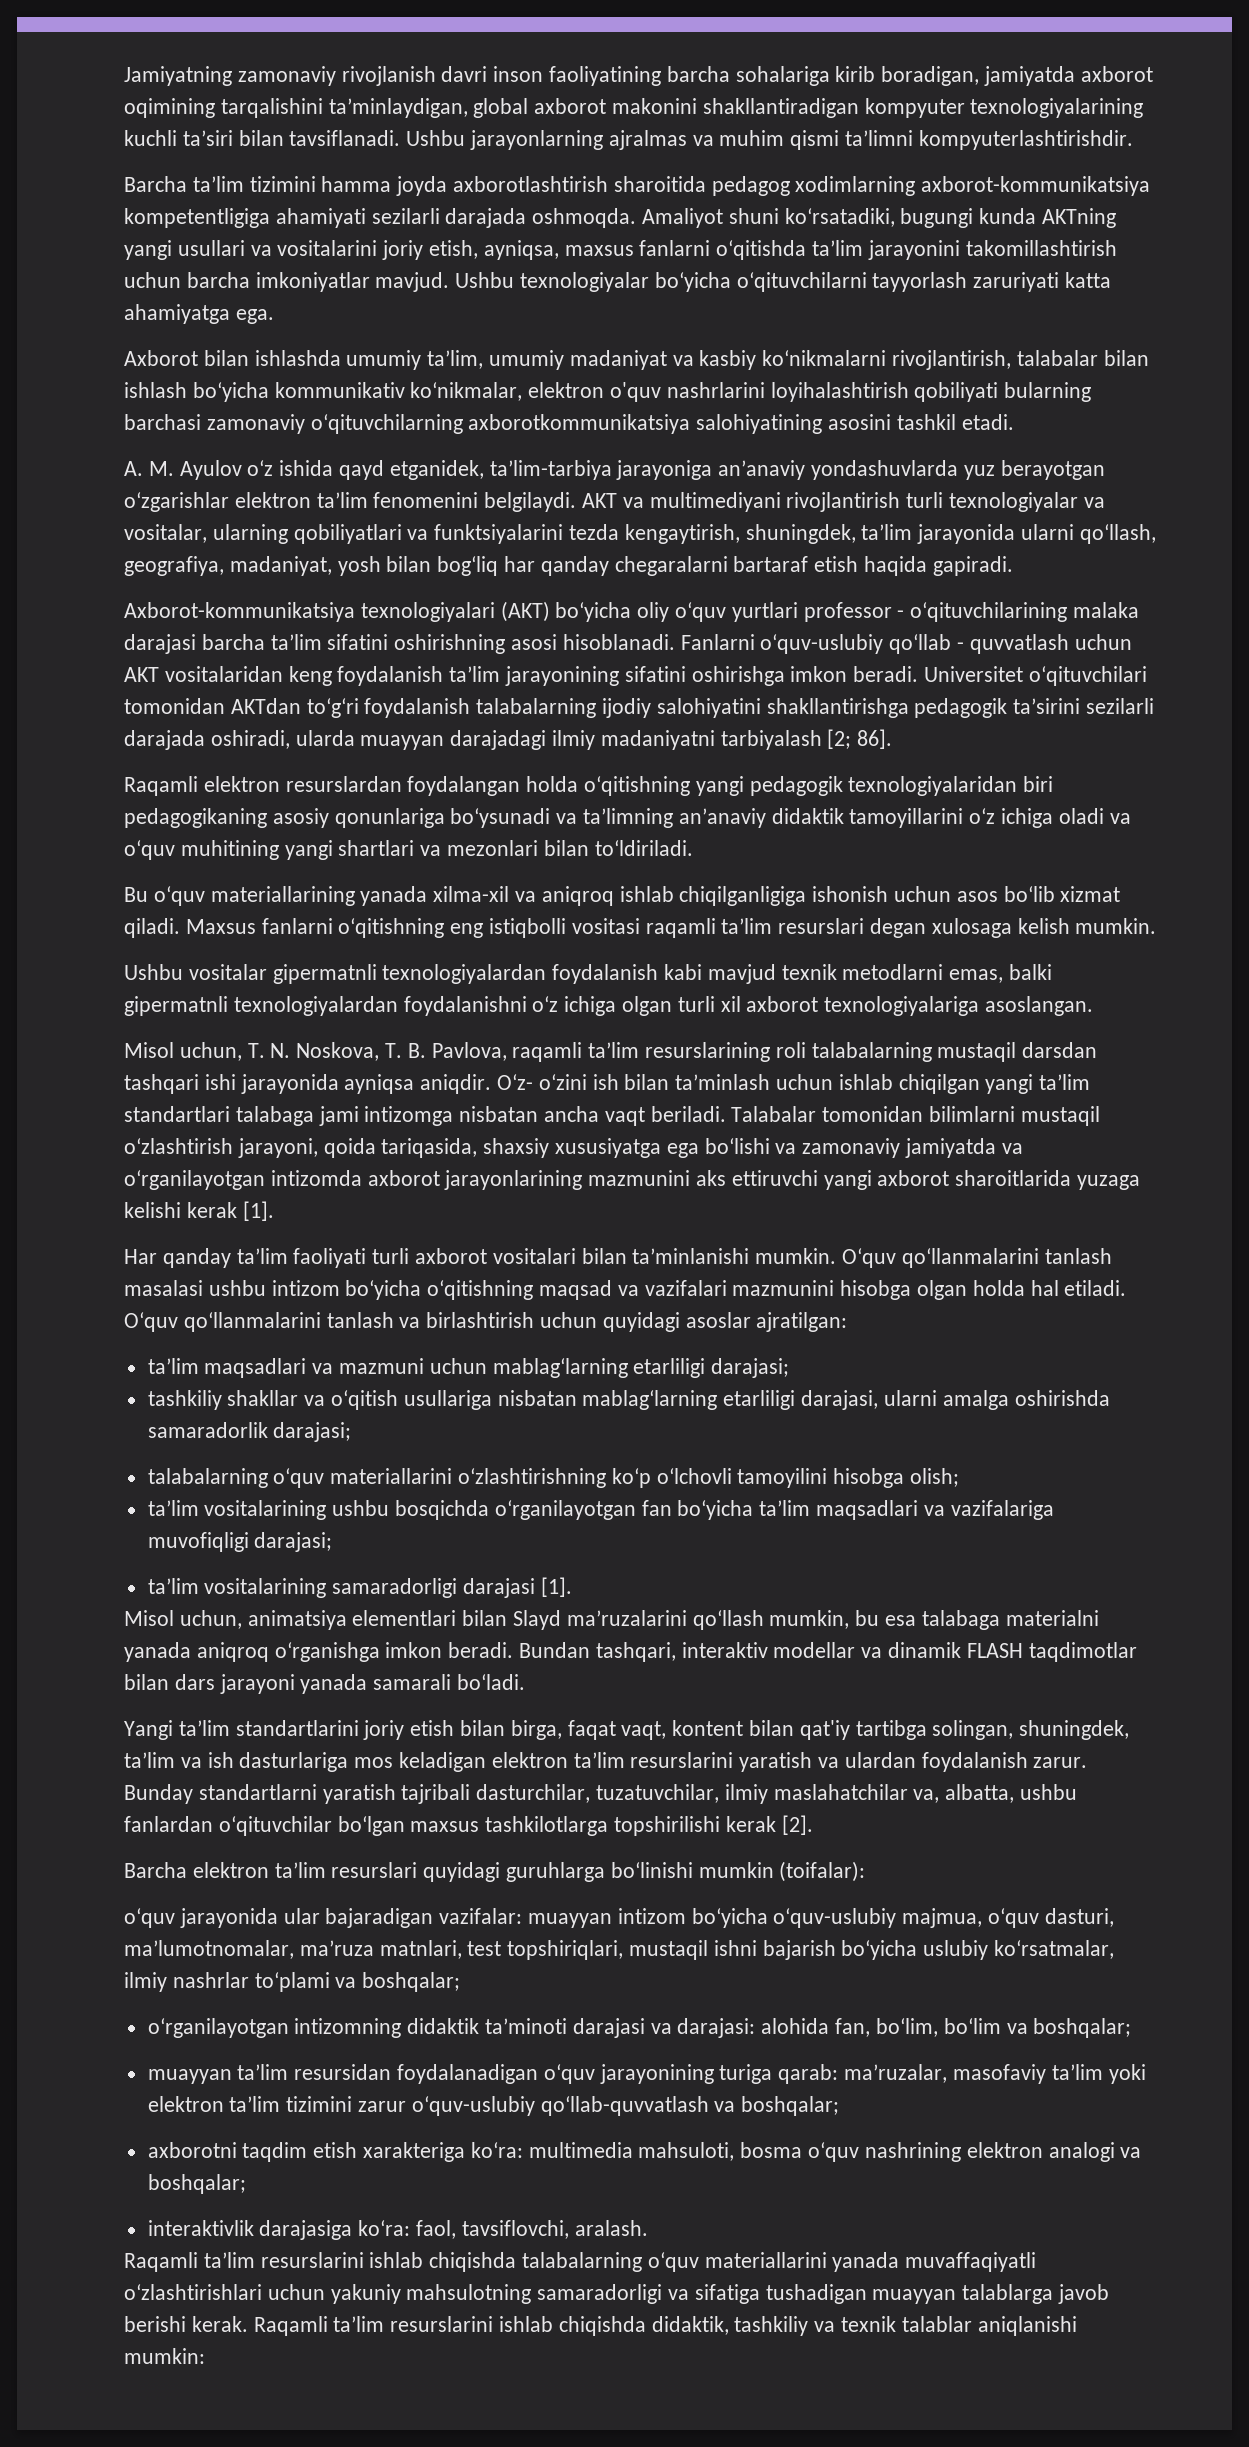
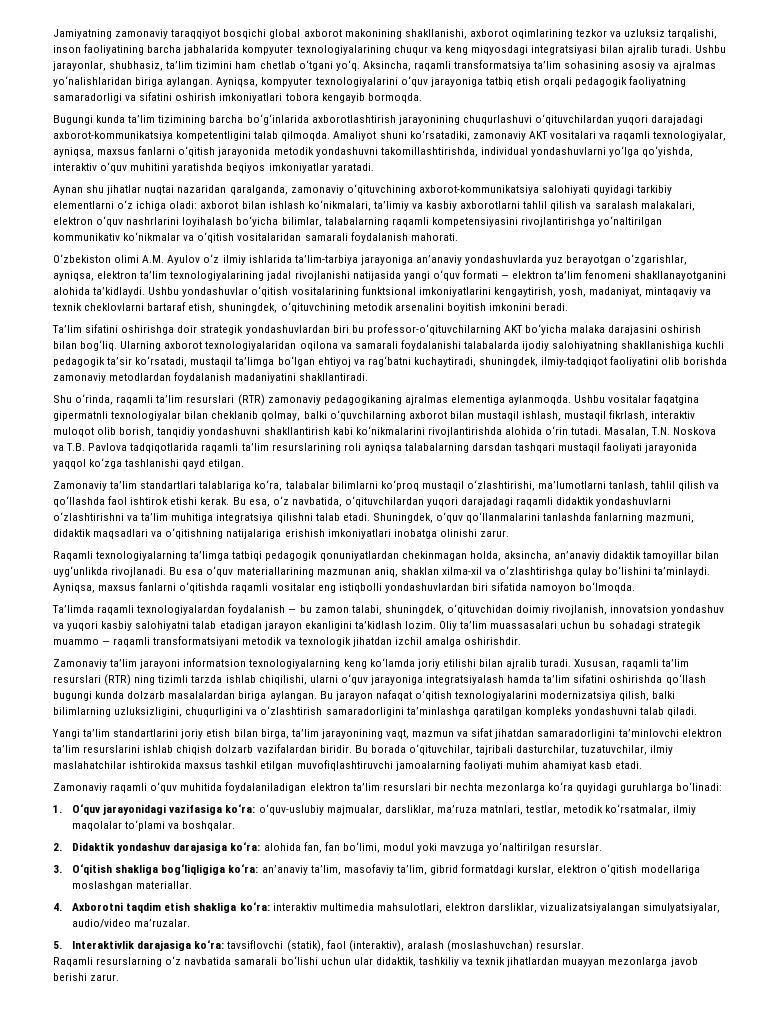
[341,66,1153,86] [124,98,1144,118] [124,130,1133,150] [124,176,1151,196] [124,208,1117,228] [124,240,1117,260] [124,272,1112,292] [124,304,274,324] [124,350,1149,370] [124,382,1092,402] [124,414,1014,434] [124,460,484,480] rivojlanish davri inson faoliyatining barcha sohalariga kirib boradigan, jamiyatda axborot oqimining tarqalishini ta’minlaydigan, global axborot makonini shakllantiradigan kompyuter texnologiyalarining kuchli ta’siri bilan tavsiflanadi. Ushbu jarayonlarning ajralmas va muhim qismi ta’limni kompyuterlashtirishdir. // Barcha ta’lim tizimini hamma joyda axborotlashtirish sharoitida pedagog xodimlarning axborot-kommunikatsiya kompetentligiga ahamiyati sezilarli darajada oshmoqda. Amaliyot shuni ko‘rsatadiki, bugungi kunda AKTning yangi usullari va vositalarini joriy etish, ayniqsa, maxsus fanlarni o‘qitishda ta’lim jarayonini takomillashtirish uchun barcha imkoniyatlar mavjud. Ushbu texnologiyalar bo‘yicha o‘qituvchilarni tayyorlash zaruriyati katta ahamiyatga ega. // Axborot bilan ishlashda umumiy ta’lim, umumiy madaniyat va kasbiy ko‘nikmalarni rivojlantirish, talabalar bilan ishlash bo‘yicha kommunikativ ko‘nikmalar, elektron o'quv nashrlarini loyihalashtirish qobiliyati bularning barchasi zamonaviy o‘qituvchilarning axborotkommunikatsiya salohiyatining asosini tashkil etadi. // A. M. Ayulov o‘z ishida qayd etganidek, -> [171,29,718,39] [53,44,727,55] [53,60,716,71] [53,76,687,87] [53,92,422,103] [53,114,704,125] [53,130,727,141] [53,146,694,157] [53,162,374,173] [53,184,673,195] [53,200,695,211] [53,216,663,227] [53,232,458,243] [53,254,292,265] taraqqiyot bosqichi global axborot makonining shakllanishi, axborot oqimlarining tezkor va uzluksiz tarqalishi, inson faoliyatining barcha jabhalarida kompyuter texnologiyalarining chuqur va keng miqyosdagi integratsiyasi bilan ajralib turadi. Ushbu jarayonlar, shubhasiz, ta’lim tizimini ham chetlab o‘tgani yo‘q. Aksincha, raqamli transformatsiya ta’lim sohasining asosiy va ajralmas yo‘nalishlaridan biriga aylangan. Ayniqsa, kompyuter texnologiyalarini o‘quv jarayoniga tatbiq etish orqali pedagogik faoliyatning samaradorligi va sifatini oshirish imkoniyatlari tobora kengayib bormoqda. // Bugungi kunda ta’lim tizimining barcha bo‘g‘inlarida axborotlashtirish jarayonining chuqurlashuvi o‘qituvchilardan yuqori darajadagi axborot-kommunikatsiya kompetentligini talab qilmoqda. Amaliyot shuni ko‘rsatadiki, zamonaviy AKT vositalari va raqamli texnologiyalar, ayniqsa, maxsus fanlarni o‘qitish jarayonida metodik yondashuvni takomillashtirishda, individual yondashuvlarni yo‘lga qo‘yishda, interaktiv o‘quv muhitini yaratishda beqiyos imkoniyatlar yaratadi. // Aynan shu jihatlar nuqtai nazaridan qaralganda, zamonaviy o‘qituvchining axborot-kommunikatsiya salohiyati quyidagi tarkibiy elementlarni o‘z ichiga oladi: axborot bilan ishlash ko‘nikmalari, ta’limiy va kasbiy axborotlarni tahlil qilish va saralash malakalari, elektron o‘quv nashrlarini loyihalash bo‘yicha bilimlar, talabalarning raqamli kompetensiyasini rivojlantirishga yo‘naltirilgan kommunikativ ko‘nikmalar va o‘qitish vositalaridan samarali foydalanish mahorati. // O‘zbekiston olimi A.M. Ayulov o‘z ilmiy ishlarida
[124,492,1105,512] [124,524,1156,544] [124,556,1013,576] [124,601,1140,622] [124,634,1132,654] [124,666,1147,686] [124,698,1155,718] [124,729,893,750] [124,776,1054,796] [124,808,1131,828] [124,840,693,860] [124,886,1121,906] [124,918,1157,938] [124,964,1053,984] [124,996,1094,1016] [124,1042,1098,1062] [124,1074,1091,1094] [124,1106,1100,1126] [124,1138,1023,1158] [124,1170,1141,1190] [124,1201,274,1221] [124,1248,1112,1268] [124,1280,1127,1300] [124,1312,848,1332] [147,1358,790,1378] [147,1390,1110,1410] [147,1422,352,1442] [147,1468,960,1488] [147,1500,1054,1520] [147,1532,333,1552] [147,1577,572,1598] [124,1610,1099,1630] [124,1642,1137,1662] [124,1674,526,1694] o‘zgarishlar elektron ta’lim fenomenini belgilaydi. AKT va multimediyani rivojlantirish turli texnologiyalar va vositalar, ularning qobiliyatlari va funktsiyalarini tezda kengaytirish, shuningdek, ta’lim jarayonida ularni qo‘llash, geografiya, madaniyat, yosh bilan bog‘liq har qanday chegaralarni bartaraf etish haqida gapiradi. // Axborot-kommunikatsiya texnologiyalari (AKT) bo‘yicha oliy o‘quv yurtlari professor - o‘qituvchilarining malaka darajasi barcha ta’lim sifatini oshirishning asosi hisoblanadi. Fanlarni o‘quv-uslubiy qo‘llab - quvvatlash uchun AKT vositalaridan keng foydalanish ta’lim jarayonining sifatini oshirishga imkon beradi. Universitet o‘qituvchilari tomonidan AKTdan to‘g‘ri foydalanish talabalarning ijodiy salohiyatini shakllantirishga pedagogik ta’sirini sezilarli darajada oshiradi, ularda muayyan darajadagi ilmiy madaniyatni tarbiyalash [2; 86]. // Raqamli elektron resurslardan foydalangan holda o‘qitishning yangi pedagogik texnologiyalaridan biri pedagogikaning asosiy qonunlariga bo‘ysunadi va ta’limning an’anaviy didaktik tamoyillarini o‘z ichiga oladi va o‘quv muhitining yangi shartlari va mezonlari bilan to‘ldiriladi. // Bu o‘quv materiallarining yanada xilma-xil va aniqroq ishlab chiqilganligiga ishonish uchun asos bo‘lib xizmat qiladi. Maxsus fanlarni o‘qitishning eng istiqbolli vositasi raqamli ta’lim resurslari degan xulosaga kelish mumkin. // Ushbu vositalar gipermatnli texnologiyalardan foydalanish kabi mavjud texnik metodlarni emas, balki gipermatnli texnologiyalardan foydalanishni o‘z ichiga olgan turli xil axborot texnologiyalariga asoslangan. // Misol uchun, T. N. Noskova, T. B. Pavlova, raqamli ta’lim resurslarining roli talabalarning mustaqil darsdan tashqari ishi jarayonida ayniqsa aniqdir. O‘z- o‘zini ish bilan ta’minlash uchun ishlab chiqilgan yangi ta’lim standartlari talabaga jami intizomga nisbatan ancha vaqt beriladi. Talabalar tomonidan bilimlarni mustaqil o‘zlashtirish jarayoni, qoida tariqasida, shaxsiy xususiyatga ega bo‘lishi va zamonaviy jamiyatda va o‘rganilayotgan intizomda axborot jarayonlarining mazmunini aks ettiruvchi yangi axborot sharoitlarida yuzaga kelishi kerak [1]. // Har qanday ta’lim faoliyati turli axborot vositalari bilan ta’minlanishi mumkin. O‘quv qo‘llanmalarini tanlash masalasi ushbu intizom bo‘yicha o‘qitishning maqsad va vazifalari mazmunini hisobga olgan holda hal etiladi. O‘quv qo‘llanmalarini tanlash va birlashtirish uchun quyidagi asoslar ajratilgan: // ta’lim maqsadlari va mazmuni uchun mablag‘larning etarliligi darajasi; // tashkiliy shakllar va o‘qitish usullariga nisbatan mablag‘larning etarliligi darajasi, ularni amalga oshirishda samaradorlik darajasi; // talabalarning o‘quv materiallarini o‘zlashtirishning ko‘p o‘lchovli tamoyilini hisobga olish; // ta’lim vositalarining ushbu bosqichda o‘rganilayotgan fan bo‘yicha ta’lim maqsadlari va vazifalariga muvofiqligi darajasi; // ta’lim vositalarining samaradorligi darajasi [1]. // Misol uchun, animatsiya elementlari bilan Slayd ma’ruzalarini qo‘llash mumkin, bu esa talabaga materialni yanada aniqroq o‘rganishga imkon beradi. Bundan tashqari, interaktiv modellar va dinamik FLASH taqdimotlar bilan dars jarayoni yanada samarali bo‘ladi. -> [624,254,688,265] [53,270,727,281] [53,286,712,297] [53,302,569,313] [52,324,702,335] [53,340,725,351] [53,356,728,367] [53,372,369,383] [53,394,700,406] [53,410,696,421] [53,426,717,437] [53,442,698,453] [53,458,245,469] [53,480,720,491] [53,496,672,507] [53,512,695,523] [53,528,509,539] [53,551,720,561] [53,566,711,577] [53,582,636,593] [52,604,725,615] [53,621,701,631] [53,636,522,647] [53,658,690,669] [53,674,706,686] [53,690,676,701] [53,706,698,717] o‘zgarishlar, ayniqsa, elektron ta’lim texnologiyalarining jadal rivojlanishi natijasida yangi o‘quv formati — elektron ta’lim fenomeni shakllanayotganini alohida ta’kidlaydi. Ushbu yondashuvlar o‘qitish vositalarining funktsional imkoniyatlarini kengaytirish, yosh, madaniyat, mintaqaviy va texnik cheklovlarni bartaraf etish, shuningdek, o‘qituvchining metodik arsenalini boyitish imkonini beradi. // Ta’lim sifatini oshirishga doir strategik yondashuvlardan biri bu professor-o‘qituvchilarning AKT bo‘yicha malaka darajasini oshirish bilan bog‘liq. Ularning axborot texnologiyalaridan oqilona va samarali foydalanishi talabalarda ijodiy salohiyatning shakllanishiga kuchli pedagogik ta’sir ko‘rsatadi, mustaqil ta’limga bo‘lgan ehtiyoj va rag‘batni kuchaytiradi, shuningdek, ilmiy-tadqiqot faoliyatini olib borishda zamonaviy metodlardan foydalanish madaniyatini shakllantiradi. // Shu o‘rinda, raqamli ta’lim resurslari (RTR) zamonaviy pedagogikaning ajralmas elementiga aylanmoqda. Ushbu vositalar faqatgina gipermatnli texnologiyalar bilan cheklanib qolmay, balki o‘quvchilarning axborot bilan mustaqil ishlash, mustaqil fikrlash, interaktiv muloqot olib borish, tanqidiy yondashuvni shakllantirish kabi ko‘nikmalarini rivojlantirishda alohida o‘rin tutadi. Masalan, T.N. Noskova va T.B. Pavlova tadqiqotlarida raqamli ta’lim resurslarining roli ayniqsa talabalarning darsdan tashqari mustaqil faoliyati jarayonida yaqqol ko‘zga tashlanishi qayd etilgan. // Zamonaviy ta’lim standartlari talablariga ko‘ra, talabalar bilimlarni ko‘proq mustaqil o‘zlashtirishi, ma’lumotlarni tanlash, tahlil qilish va qo‘llashda faol ishtirok etishi kerak. Bu esa, o‘z navbatida, o‘qituvchilardan yuqori darajadagi raqamli didaktik yondashuvlarni o‘zlashtirishni va ta’lim muhitiga integratsiya qilishni talab etadi. Shuningdek, o‘quv qo‘llanmalarini tanlashda fanlarning mazmuni, didaktik maqsadlari va o‘qitishning natijalariga erishish imkoniyatlari inobatga olinishi zarur. // Raqamli texnologiyalarning ta’limga tatbiqi pedagogik qonuniyatlardan chekinmagan holda, aksincha, an’anaviy didaktik tamoyillar bilan uyg‘unlikda rivojlanadi. Bu esa o‘quv materiallarining mazmunan aniq, shaklan xilma-xil va o‘zlashtirishga qulay bo‘lishini ta’minlaydi. Ayniqsa, maxsus fanlarni o‘qitishda raqamli vositalar eng istiqbolli yondashuvlardan biri sifatida namoyon bo‘lmoqda. // Ta’limda raqamli texnologiyalardan foydalanish — bu zamon talabi, shuningdek, o‘qituvchidan doimiy rivojlanish, innovatsion yondashuv va yuqori kasbiy salohiyatni talab etadigan jarayon ekanligini ta’kidlash lozim. Oliy ta’lim muassasalari uchun bu sohadagi strategik muammo — raqamli transformatsiyani metodik va texnologik jihatdan izchil amalga oshirishdir. // Zamonaviy ta’lim jarayoni informatsion texnologiyalarning keng ko‘lamda joriy etilishi bilan ajralib turadi. Xususan, raqamli ta’lim resurslari (RTR) ning tizimli tarzda ishlab chiqilishi, ularni o‘quv jarayoniga integratsiyalash hamda ta’lim sifatini oshirishda qo‘llash bugungi kunda dolzarb masalalardan biriga aylangan. Bu jarayon nafaqat o‘qitish texnologiyalarini modernizatsiya qilish, balki bilimlarning uzluksizligini, chuqurligini va o‘zlashtirish samaradorligini ta’minlashga qaratilgan kompleks yondashuvni talab qiladi.
[567,1720,1130,1740] [124,1752,1088,1772] [124,1784,396,1804] faqat vaqt, kontent bilan qat'iy tartibga solingan, shuningdek, ta’lim va ish dasturlariga mos keladigan elektron ta’lim resurslarini yaratish va ulardan foydalanish zarur. Bunday standartlarni yaratish -> [291,728,722,739] [53,744,473,755] ta’lim jarayonining vaqt, mazmun va sifat jihatdan samaradorligini ta’minlovchi elektron ta’lim resurslarini ishlab chiqish dolzarb vazifalardan biridir. Bu borada o‘qituvchilar,
[913,1784,1078,1803] [124,1815,813,1836] [124,1861,866,1882] [124,1908,1114,1928] [124,1940,989,1960] va, albatta, ushbu fanlardan o‘qituvchilar bo‘lgan maxsus tashkilotlarga topshirilishi kerak [2]. // Barcha elektron ta’lim resurslari quyidagi guruhlarga bo‘linishi mumkin (toifalar): // o‘quv jarayonida ular bajaradigan vazifalar: muayyan intizom bo‘yicha o‘quv-uslubiy majmua, o‘quv dasturi, ma’lumotnomalar, ma’ruza matnlari, test topshiriqlari, mustaqil ishni bajarish bo‘yicha uslubiy -> [129,760,643,771] [53,782,723,793] [53,804,604,815] ishtirokida maxsus tashkil etilgan muvofiqlashtiruvchi jamoalarning faoliyati muhim ahamiyat kasb etadi. // Zamonaviy raqamli o‘quv muhitida foydalaniladigan elektron ta’lim resurslari bir nechta mezonlarga ko‘ra quyidagi guruhlarga bo‘linadi: // 1. O‘quv jarayonidagi vazifasiga ko‘ra: o‘quv-uslubiy majmualar, darsliklar, ma’ruza matnlari, testlar, metodik
[172,1972,249,1988] nashrlar -> [72,821,123,831] maqolalar
[362,1972,461,1992] [147,2018,1132,2038] [147,2064,1146,2084] [147,2096,840,2116] [147,2142,1142,2162] [147,2174,246,2194] [147,2220,648,2240] [124,2252,1037,2272] [124,2284,1110,2304] [124,2316,1077,2336] [124,2348,205,2364] boshqalar; // o‘rganilayotgan intizomning didaktik ta’minoti darajasi va darajasi: alohida fan, bo‘lim, bo‘lim va boshqalar; // muayyan ta’lim resursidan foydalanadigan o‘quv jarayonining turiga qarab: ma’ruzalar, masofaviy ta’lim yoki elektron ta’lim tizimini zarur o‘quv-uslubiy qo‘llab-quvvatlash va boshqalar; // axborotni taqdim etish xarakteriga ko‘ra: multimedia mahsuloti, bosma o‘quv nashrining elektron analogi va boshqalar; // interaktivlik darajasiga ko‘ra: faol, tavsiflovchi, aralash. // Raqamli ta’lim resurslarini ishlab chiqishda talabalarning o‘quv materiallarini yanada muvaffaqiyatli o‘zlashtirishlari uchun yakuniy mahsulotning samaradorligi va sifatiga tushadigan muayyan talablarga javob berishi kerak. Raqamli ta’lim resurslarini ishlab chiqishda didaktik, tashkiliy va texnik talablar aniqlanishi mumkin: -> [182,821,236,831] [53,842,603,853] [53,864,700,875] [72,881,193,891] [53,902,721,913] [72,919,191,928] [53,940,585,952] [53,956,698,967] [53,973,120,981] boshqalar. // 2. Didaktik yondashuv darajasiga ko‘ra: alohida fan, fan bo‘limi, modul yoki mavzuga yo‘naltirilgan resurslar. // 3. O‘qitish shakliga bog‘liqligiga ko‘ra: an’anaviy ta’lim, masofaviy ta’lim, gibrid formatdagi kurslar, elektron o‘qitish modellariga moslashgan materiallar. // 4. Axborotni taqdim etish shakliga ko‘ra: interaktiv multimedia mahsulotlari, elektron darsliklar, vizualizatsiyalangan simulyatsiyalar, audio/video ma’ruzalar. // 5. Interaktivlik darajasiga ko‘ra: tavsiflovchi (statik), faol (interaktiv), aralash (moslashuvchan) resurslar. // Raqamli resurslarning o‘z navbatida samarali bo‘lishi uchun ular didaktik, tashkiliy va texnik jihatlardan muayyan mezonlarga javob berishi zarur.

